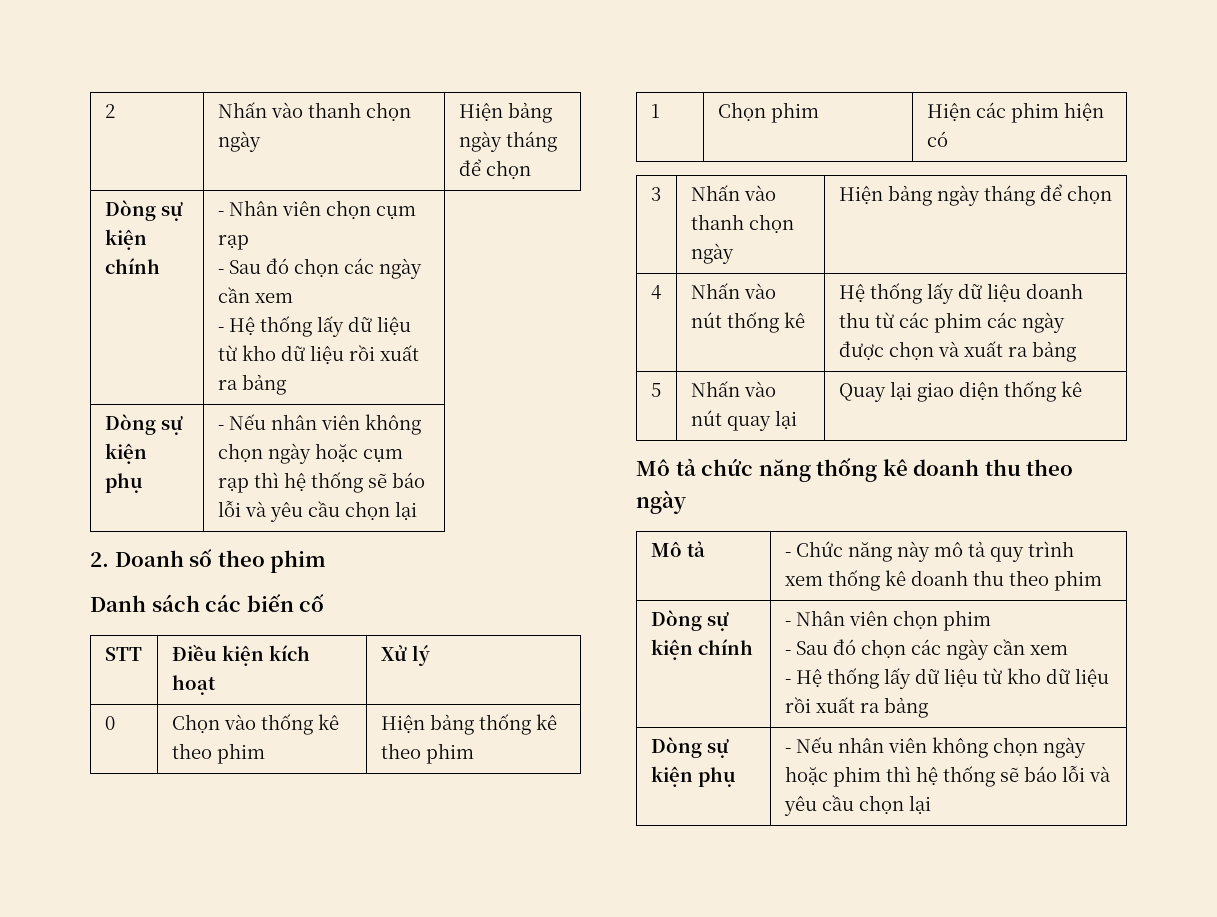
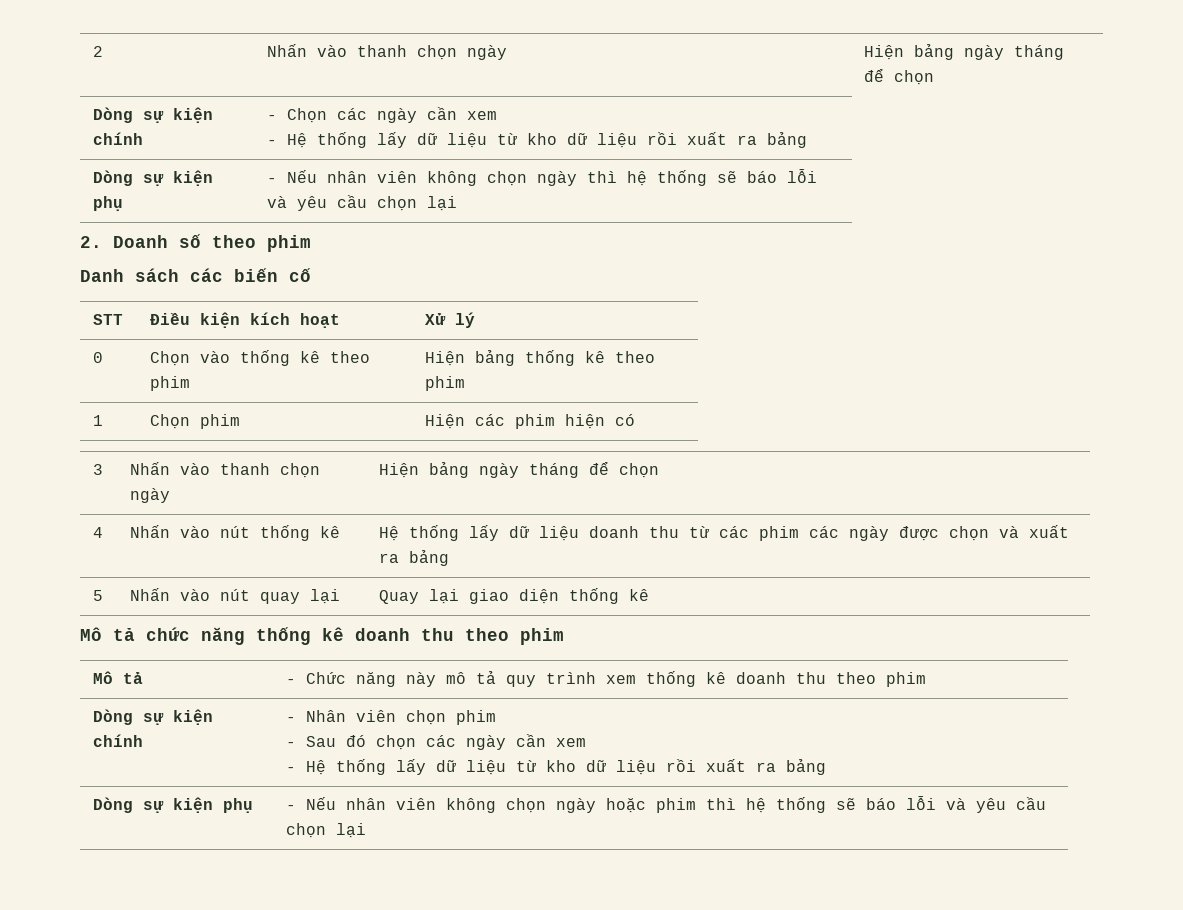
[228,200,416,220] [217,235,249,250] [217,258,339,278] Nhân viên chọn cụm rạp // - Sau đó chọn -> [287,108,328,123] Chọn
[314,443,403,463] [217,478,249,493] hoặc cụm rạp -> (578, 178) none
[636,490,686,514] ngày -> [520,628,564,645] phim

